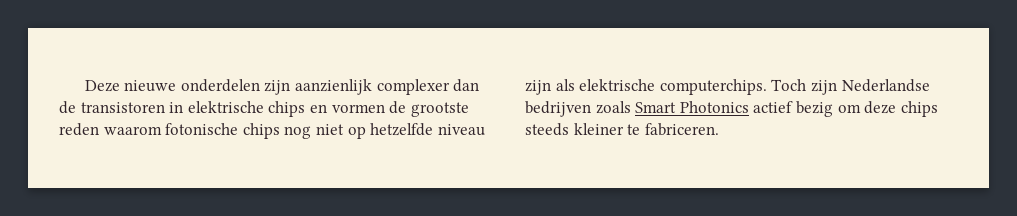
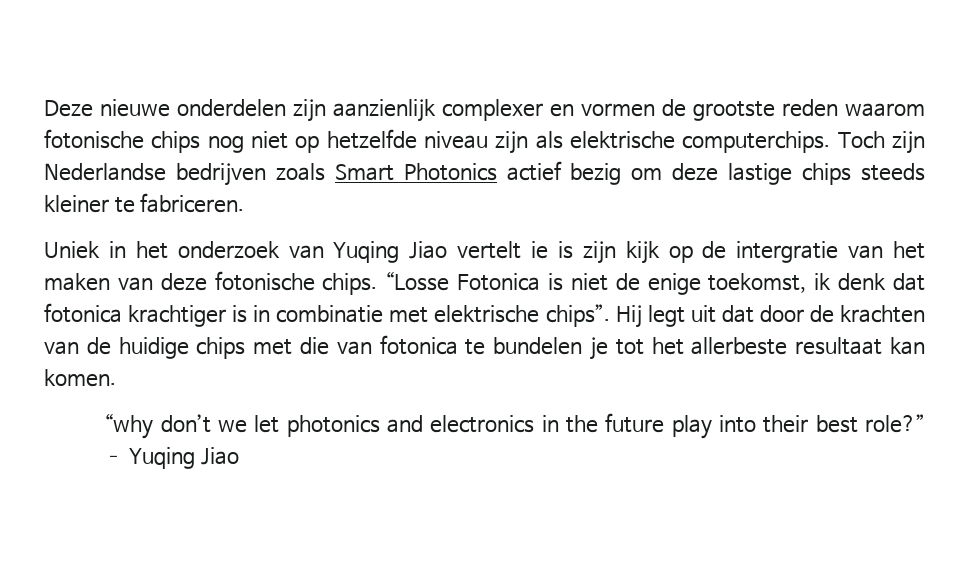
[453,79,480,92] [59,101,306,117] dan de transistoren in elektrische chips -> (544, 110) none
(897, 107) none -> [728,163,793,185] lastige
(719, 129) none -> [44,241,925,264] [44,271,926,295] [44,303,925,328] [44,335,926,360] [44,369,116,387] [104,413,926,439] [104,447,239,469] // Uniek in het onderzoek van Yuqing Jiao vertelt ie is zijn kijk op de intergratie van het maken van deze fotonische chips. “Losse Fotonica is niet de enige toekomst, ik denk dat fotonica krachtiger is in combinatie met elektrische chips”. Hij legt uit dat door de krachten van de huidige chips met die van fotonica te bundelen je tot het allerbeste resultaat kan komen. // “why don’t we let photonics and electronics in the future play into their best role?” – Yuqing Jiao

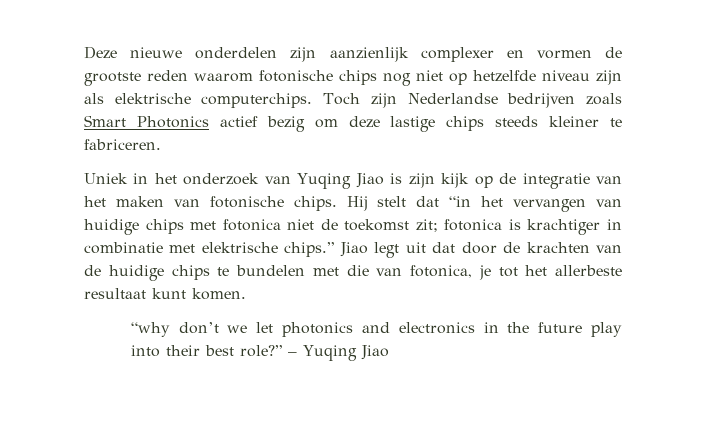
[457,241,549,259] vertelt ie -> (384, 180) none
[736,241,839,263] intergratie -> [522,173,590,189] integratie
[160,273,207,291] deze -> (200, 203) none
[385,271,926,295] [44,303,248,327] “Losse Fotonica is niet de enige toekomst, ik denk dat fotonica krachtiger is -> [346,196,623,212] [84,219,601,235] Hij stelt dat “in het vervangen van huidige chips met fotonica niet de toekomst zit; fotonica is krachtiger
[545,304,642,328] chips”. Hij -> [284,242,368,257] chips.” Jiao
(246, 348) none -> [217,265,305,276] te bundelen
[379,335,583,355] fotonica te bundelen -> [410,265,472,278] fotonica,
[890,337,926,355] kan -> [152,288,186,299] kunt

